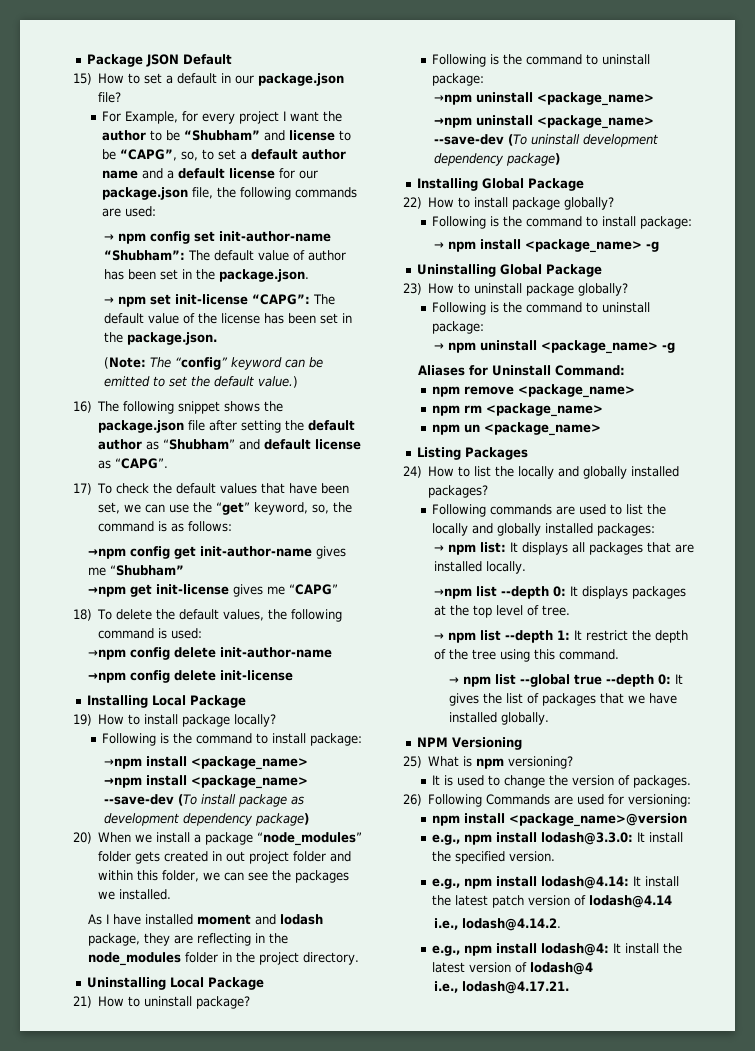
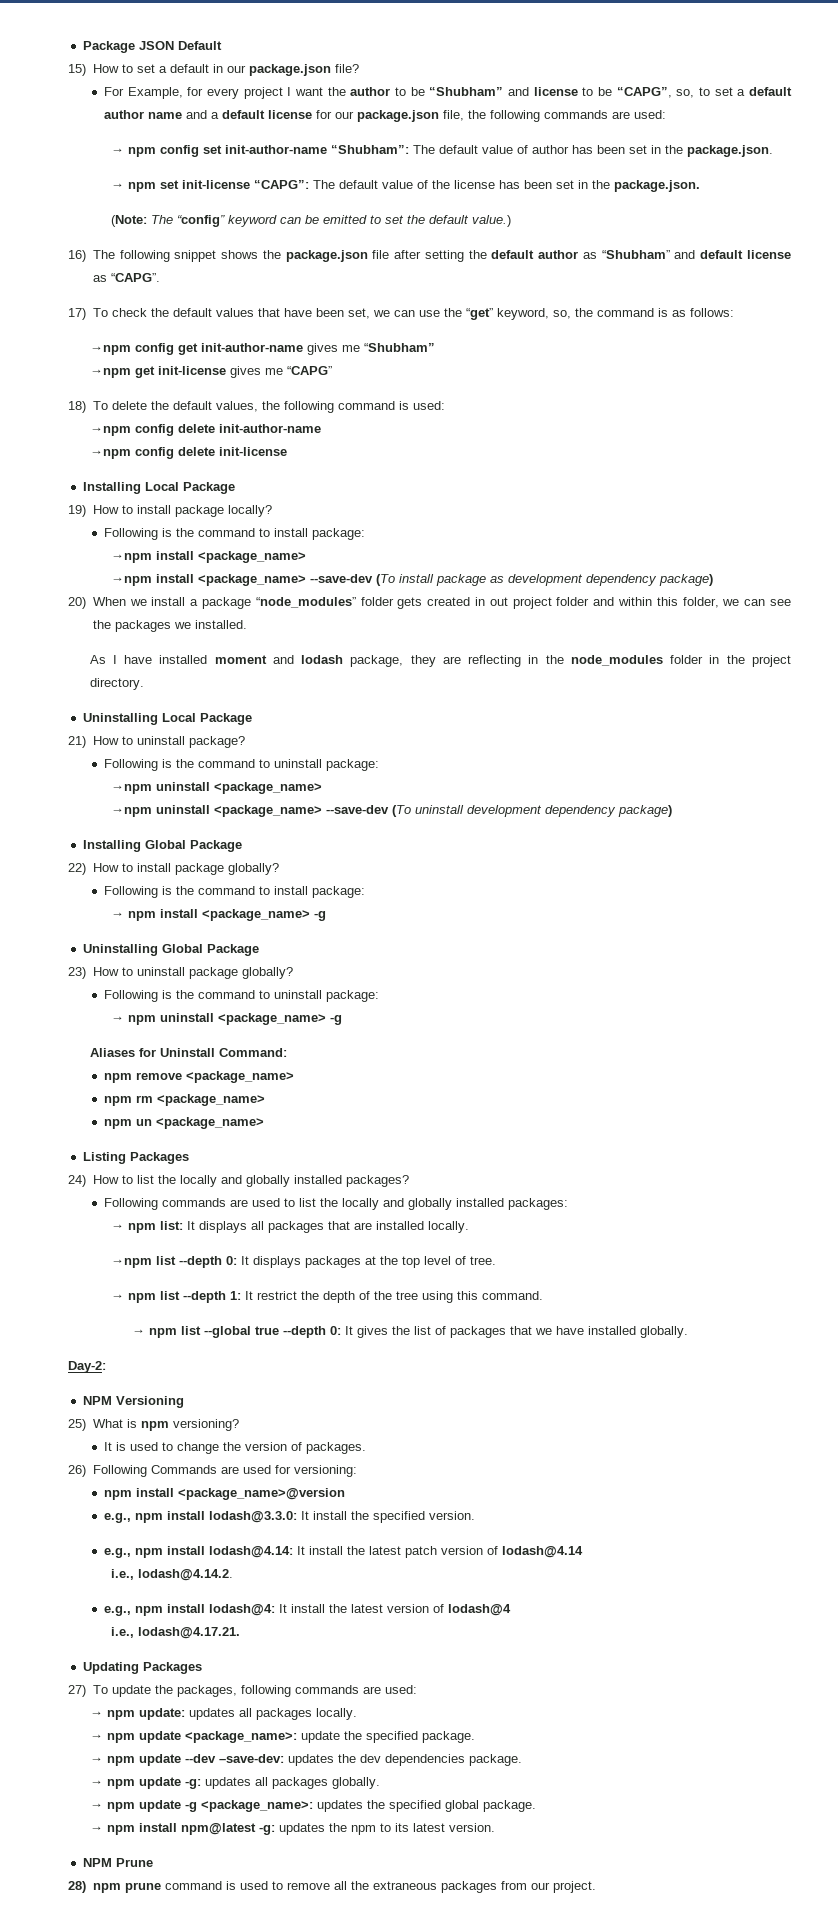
(549, 718) none -> [68,1361,107,1373] // Day-2:
(569, 987) none -> [82,1662,202,1674] [68,1685,417,1697] [89,1708,357,1720] [89,1731,475,1743] [89,1754,522,1766] [89,1777,380,1789] [89,1800,536,1812] [89,1823,495,1835] [82,1858,153,1867] [68,1881,596,1893] // Updating Packages // 27) To update the packages, following commands are used: // → npm update: updates all packages locally. // → npm update <package_name>: update the specified package. // → npm update --dev –save-dev: updates the dev dependencies package. // → npm update -g: updates all packages globally. // → npm update -g <package_name>: updates the specified global package. // → npm install npm@latest -g: updates the npm to its latest version. // NPM Prune // 28) npm prune command is used to remove all the extraneous packages from our project.

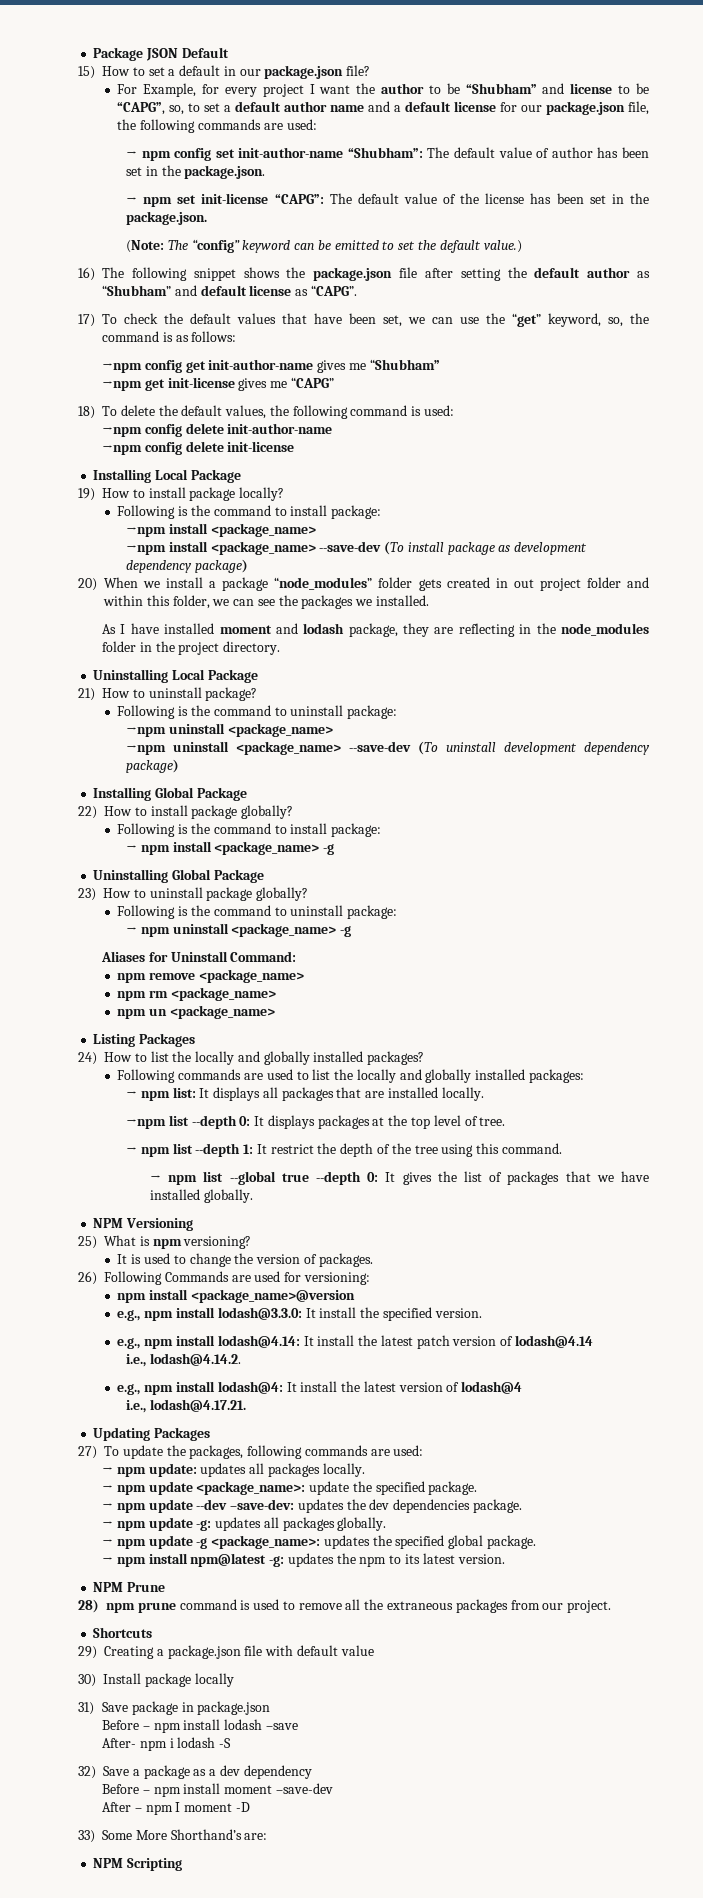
[68,1361,107,1373] // Day-2: -> (253, 1196) none
(596, 1887) none -> [93,1627,153,1638] [77,1645,374,1659] [77,1673,234,1687] [77,1701,271,1715] [101,1719,298,1733] [101,1737,232,1751] [77,1765,312,1779] [101,1783,333,1797] [101,1802,250,1815] [77,1829,268,1843] [93,1858,183,1871] // Shortcuts // 29) Creating a package.json file with default value // 30) Install package locally // 31) Save package in package.json // Before – npm install lodash –save // After- npm i lodash -S // 32) Save a package as a dev dependency // Before – npm install moment –save-dev // After – npm I moment -D // 33) Some More Shorthand’s are: // NPM Scripting

